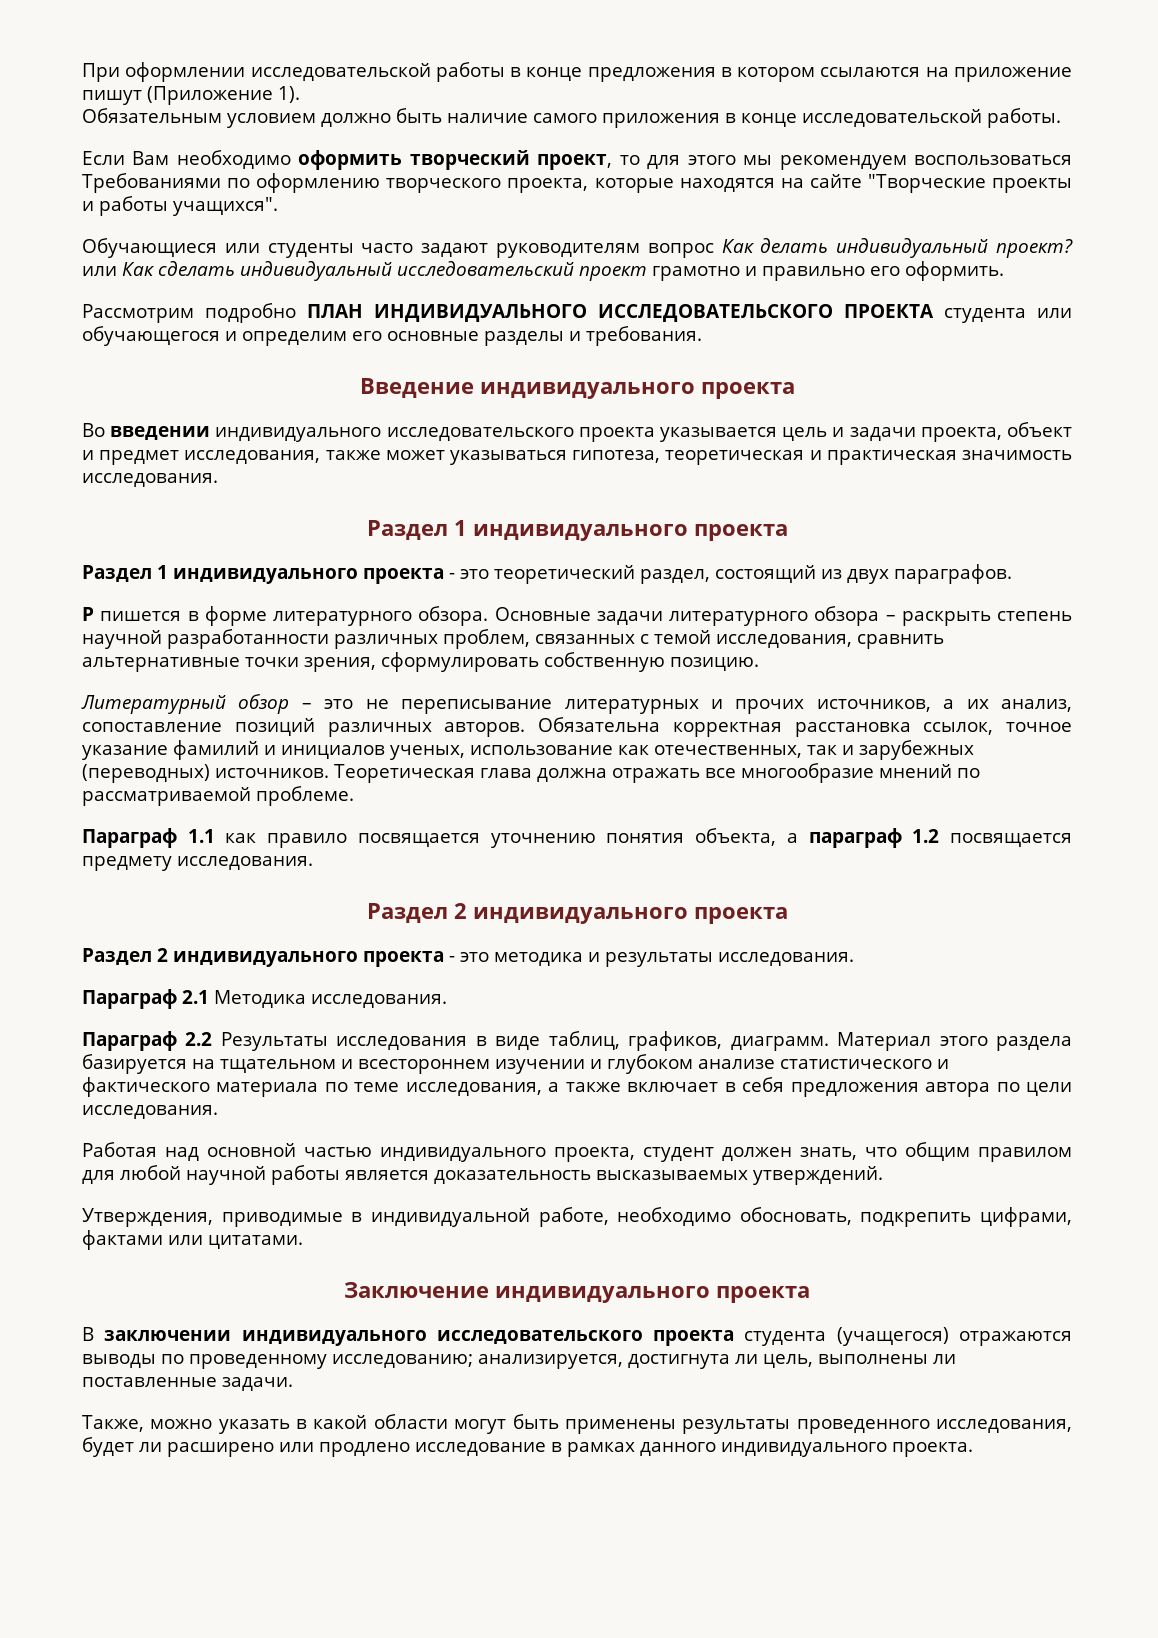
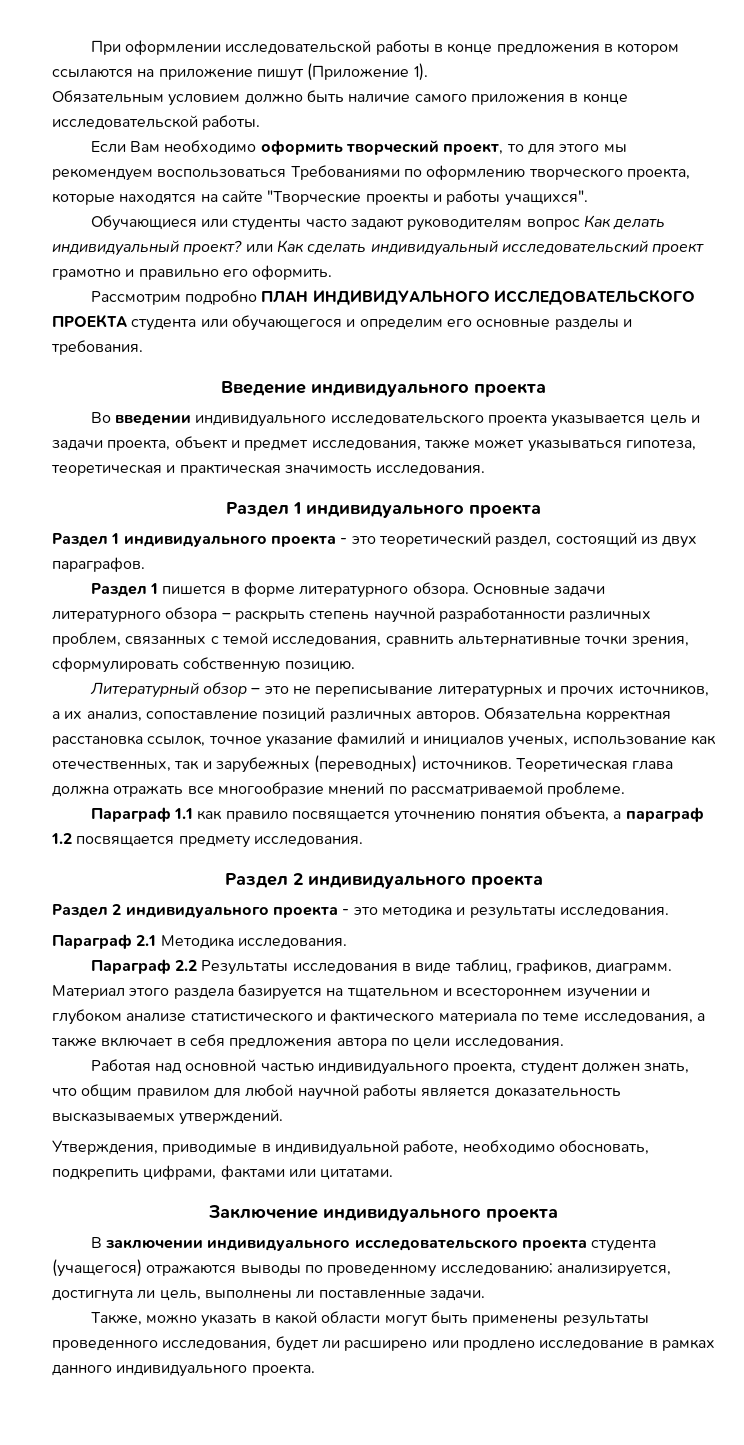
[82,607,94,621] Р -> [90,583,159,597] Раздел 1

